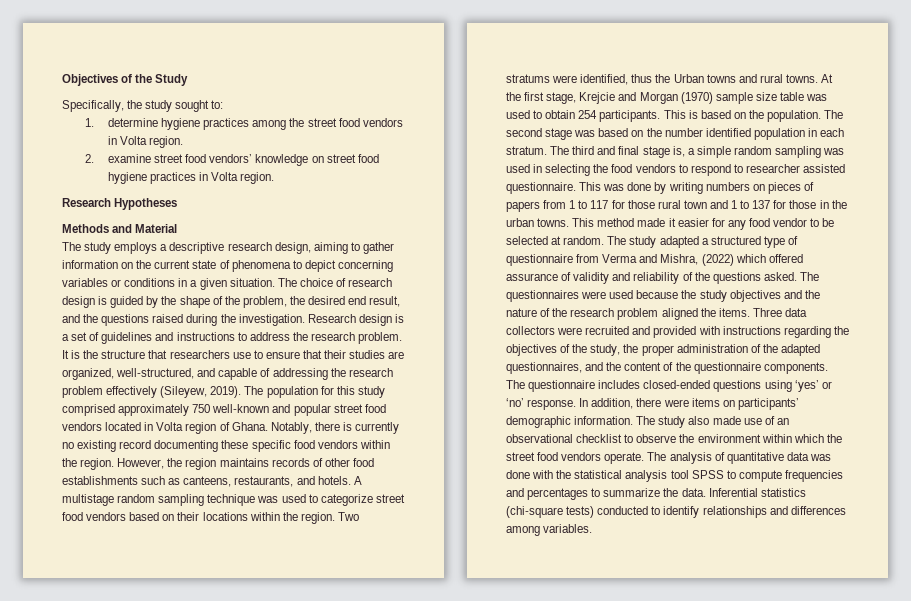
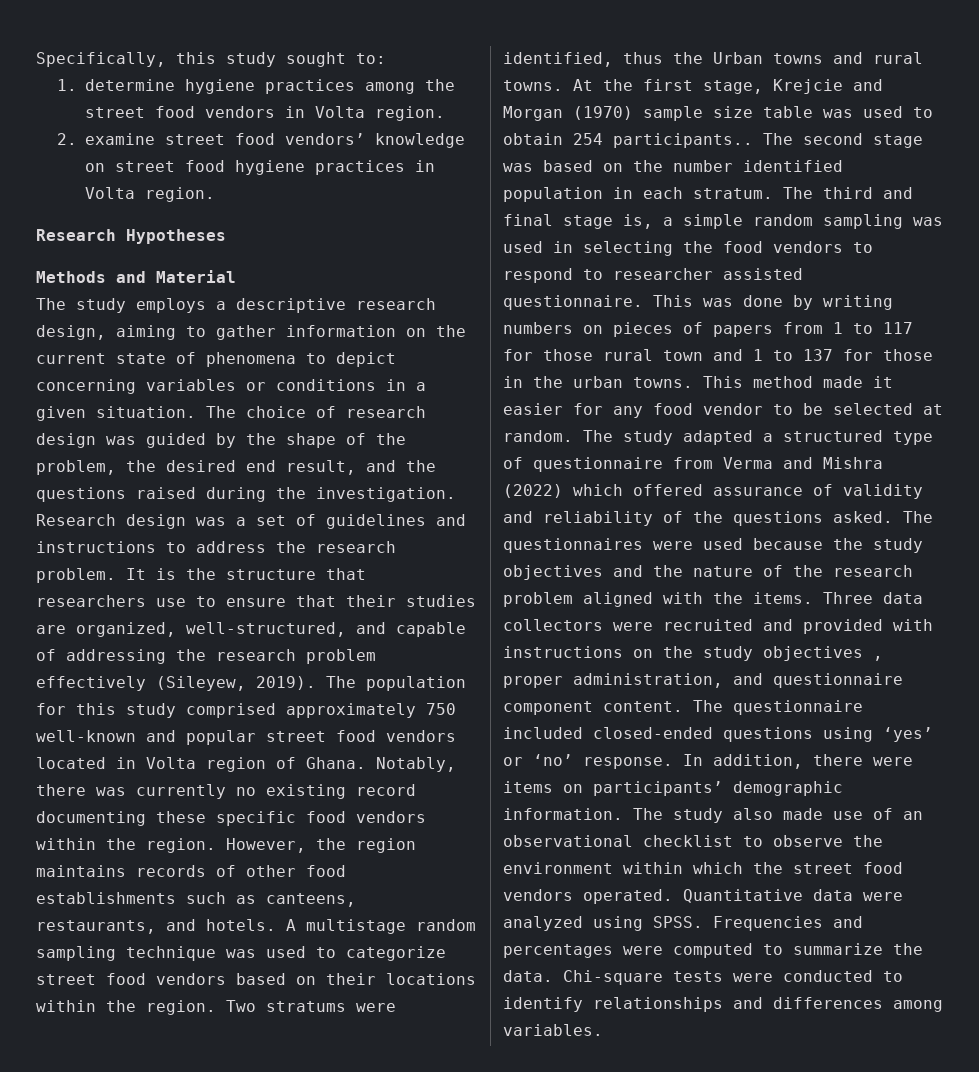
[62,74,189,86] [62,100,143,112] Objectives of the Study // Specifically, the -> [36,52,216,67] Specifically, this
[98,296,108,305] is -> [106,436,136,445] was
[394,314,404,323] is -> [196,517,226,526] was
[342,422,352,431] is -> [96,787,126,796] was
[599,110,822,122] participants. This is based on the population. -> [613,133,753,148] participants..
[660,254,699,265] Mishra, -> [823,457,883,469] Mishra
(698, 314) none -> [663,592,703,604] with
[783,326,849,338] [506,344,820,356] [506,362,828,374] regarding the objectives of the study, the proper administration of the adapted questionnaires, and the content of the questionnaire components. -> [633,646,883,661] [503,673,903,688] [503,701,683,715] on the study objectives , proper administration, and questionnaire component content.
[598,380,641,389] includes -> [503,727,583,739] included
[604,452,831,464] [506,470,843,482] [506,488,806,500] [506,506,595,518] operate. The analysis of quantitative data was done with the statistical analysis tool SPSS to compute frequencies and percentages to summarize the data. Inferential statistics (chi-square tests) -> [583,889,903,904] [503,916,863,931] [503,943,923,958] [503,970,773,985] operated. Quantitative data were analyzed using SPSS. Frequencies and percentages were computed to summarize the data. Chi-square tests were

